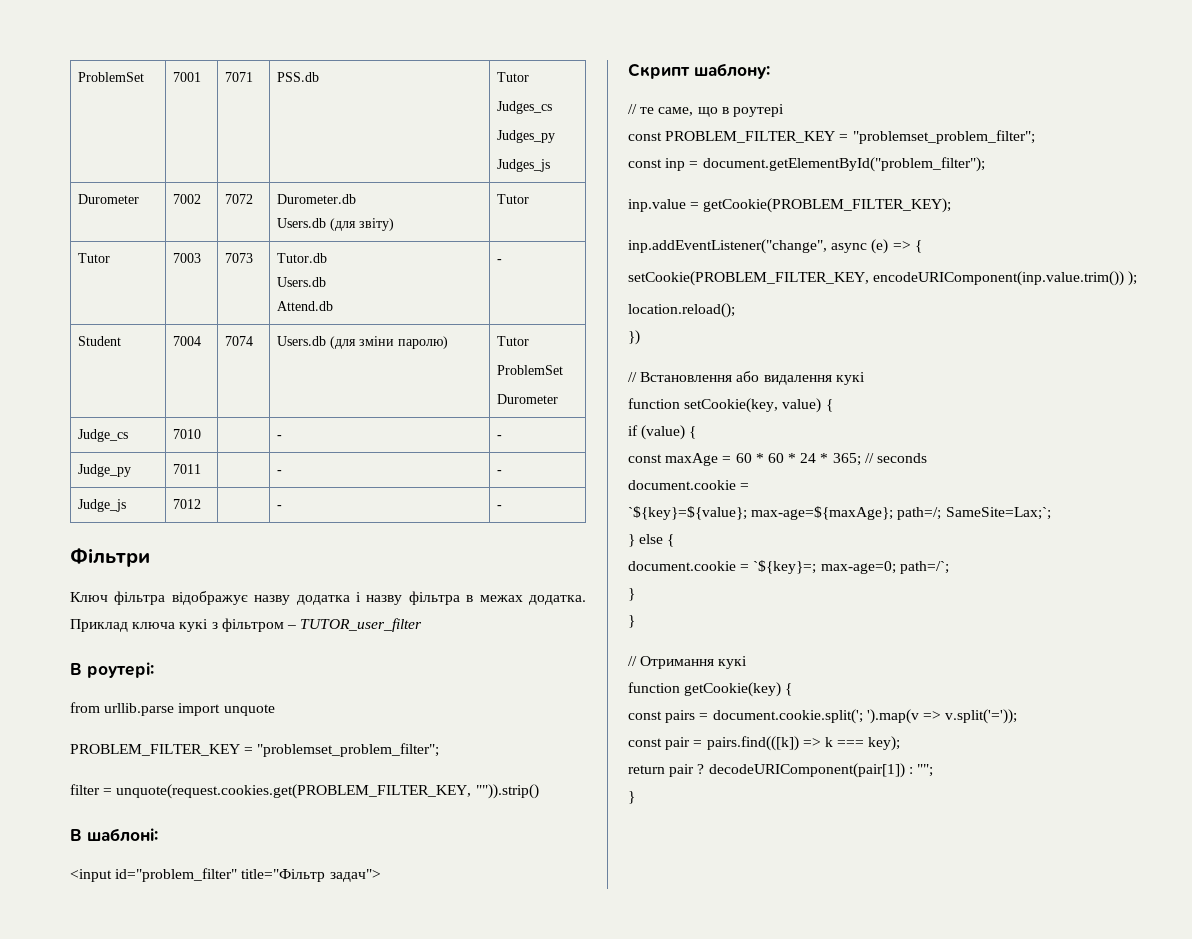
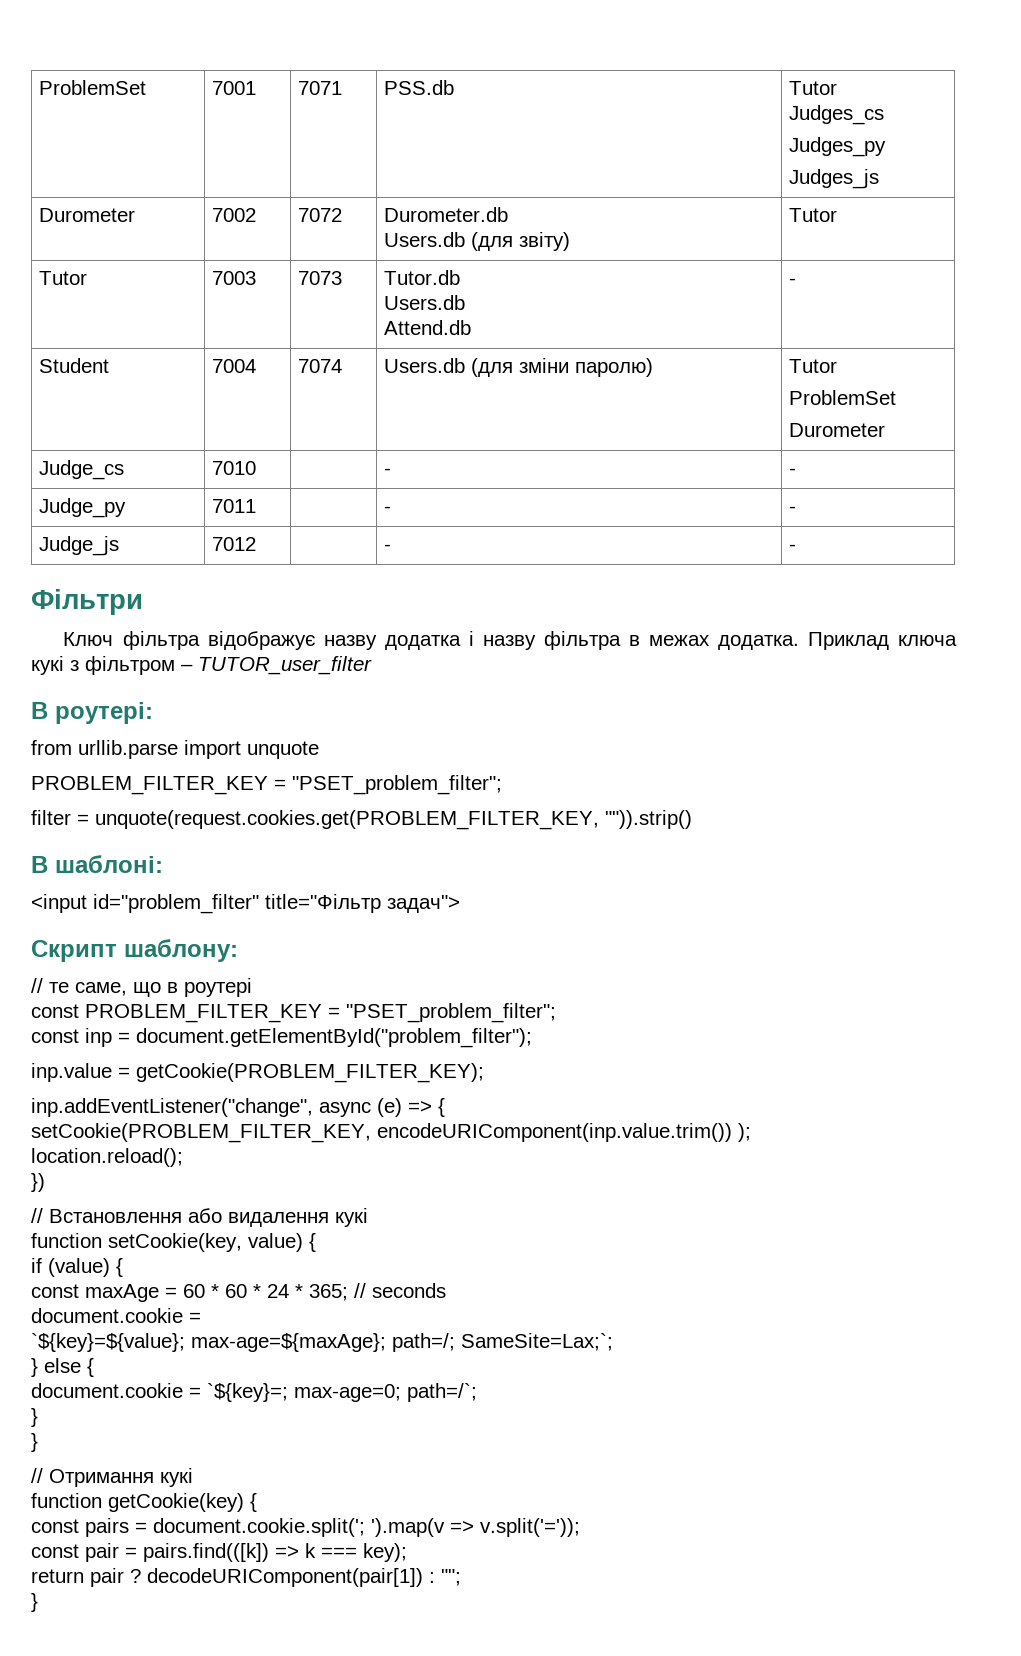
[257,743,440,757] "problemset_problem_filter"; -> [292,775,502,795] "PSET_problem_filter";
[852,130,1035,144] "problemset_problem_filter"; -> [346,1003,556,1023] "PSET_problem_filter";

